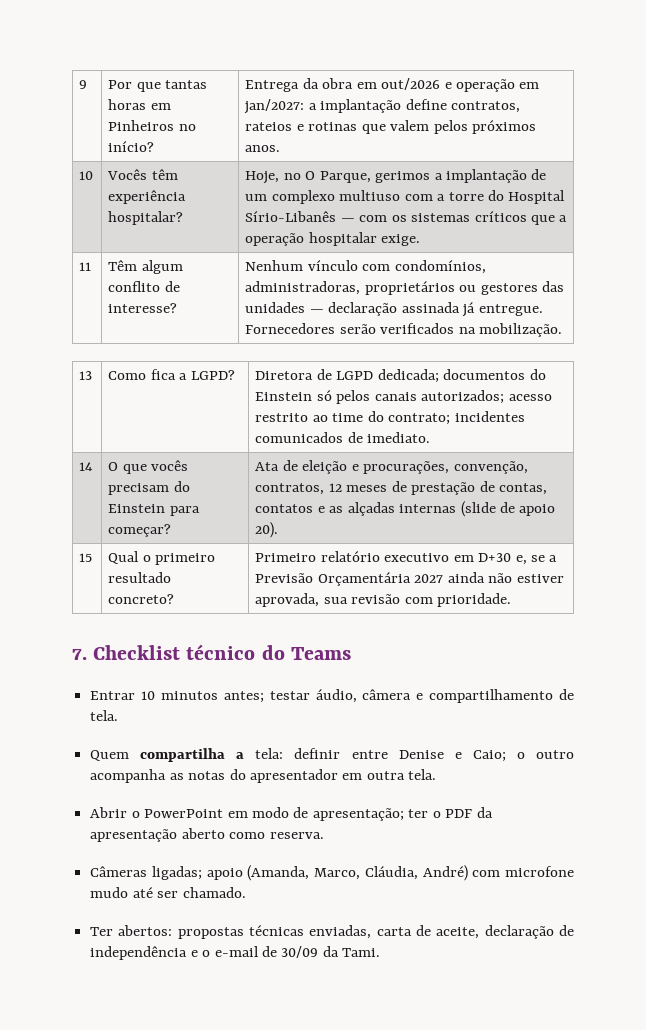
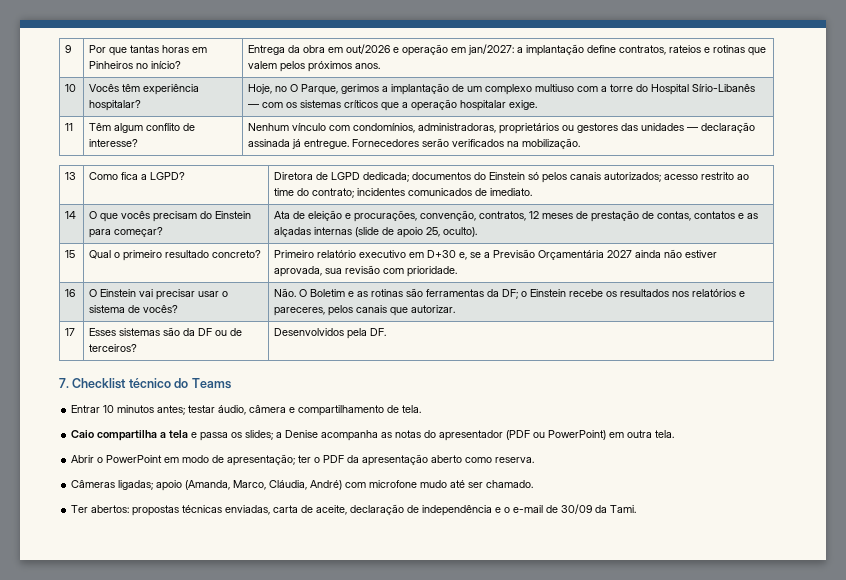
[255,522,279,538] 20). -> [426,227,478,237] 25, oculto).
(512, 600) none -> [65,289,76,297] [89,289,229,300] [89,305,179,313] [274,288,746,299] [274,305,456,316] [65,328,76,336] [89,327,243,336] [89,344,138,352] [274,328,387,339] // 16 | O Einstein vai precisar usar o sistema de vocês? | Não. O Boletim e as rotinas são ferramentas da DF; o Einstein recebe os resultados nos relatórios e pareceres, pelos canais que autorizar. // 17 | Esses sistemas são da DF ou de terceiros? | Desenvolvidos pela DF.
[90,750,130,761] Quem -> [71,430,95,438] Caio
[255,748,574,762] tela: definir entre Denise e Caio; o outro -> [169,430,319,441] tela e passa os slides; a Denise
(338, 776) none -> [506,430,607,440] (PDF ou PowerPoint)

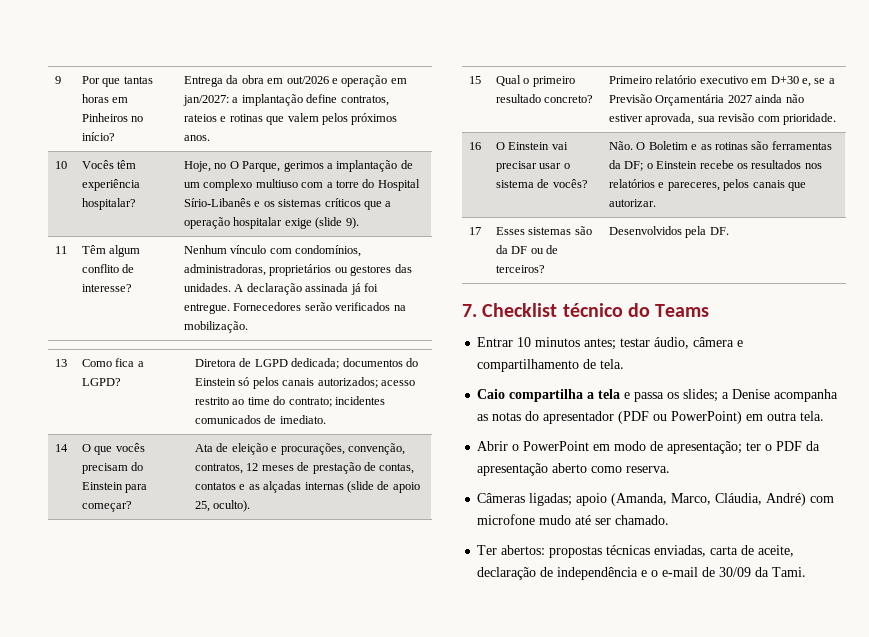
[248,102,284,108] — com -> [254,201,261,207] e
[509,100,538,110] exige. -> [284,217,359,229] exige (slide 9).
[641,123,699,131] unidades — -> [184,283,244,292] unidades. A
(302, 144) none -> [363,283,378,292] foi

